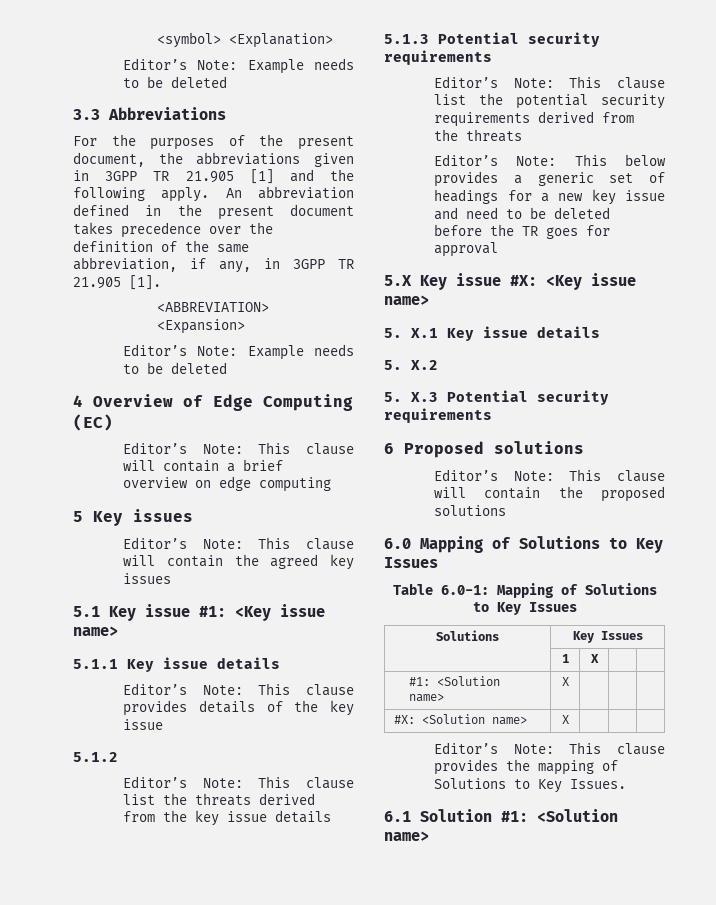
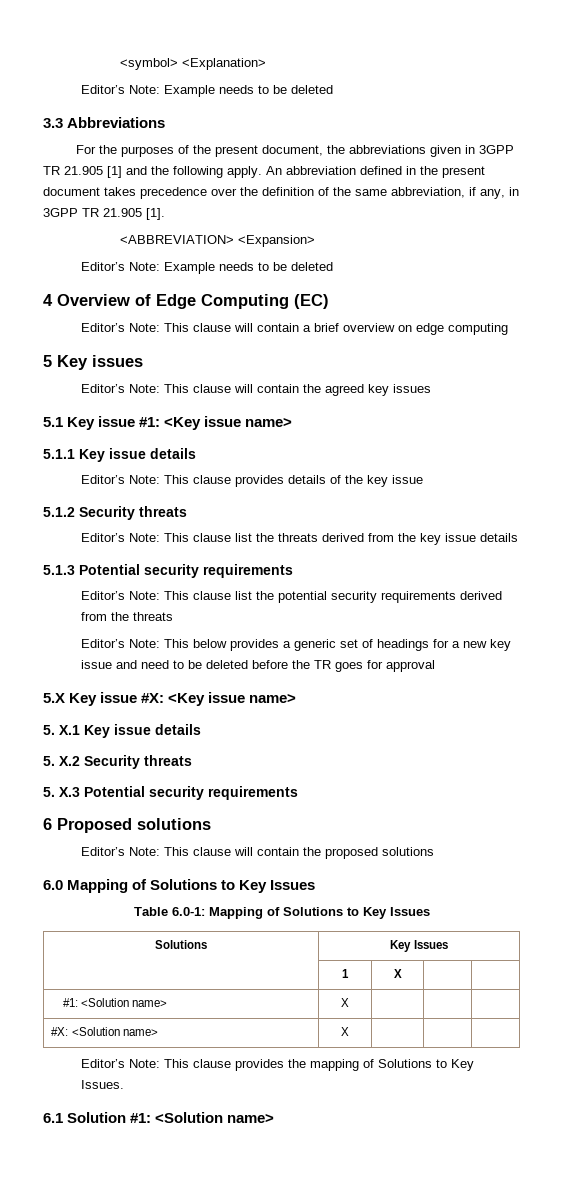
(118, 757) none -> [79,506,187,520] Security threats
(438, 365) none -> [84,755,192,769] Security threats

